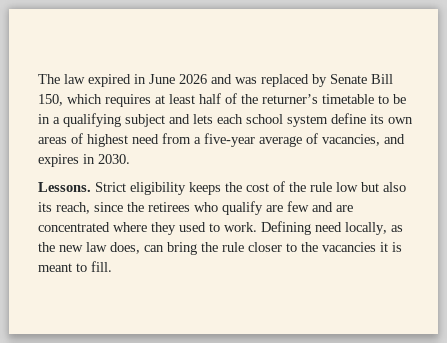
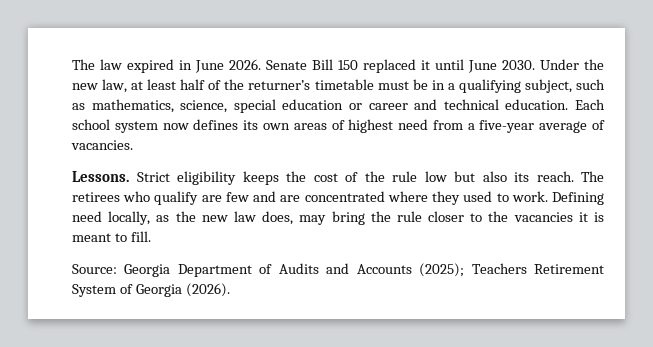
[179,74,393,87] [38,94,151,107] 2026 and was replaced by Senate Bill 150, which requires -> [229,59,604,73] [72,79,128,93] 2026. Senate Bill 150 replaced it until June 2030. Under the new law,
[378,95,389,104] to -> [377,81,409,90] must
[125,113,366,127] subject and lets each school system define -> [524,79,605,93] [72,99,606,113] [72,119,239,133] subject, such as mathematics, science, special education or career and technical education. Each school system now defines
[322,134,405,146] [38,154,130,167] vacancies, and expires in 2030. -> [71,140,133,150] vacancies.
[56,202,144,214] reach, since the -> [536,171,604,182] reach. The
[144,245,164,252] can -> [299,215,327,225] may
(112, 266) none -> [72,263,604,277] [72,283,230,297] // Source: Georgia Department of Audits and Accounts (2025); Teachers Retirement System of Georgia (2026).

